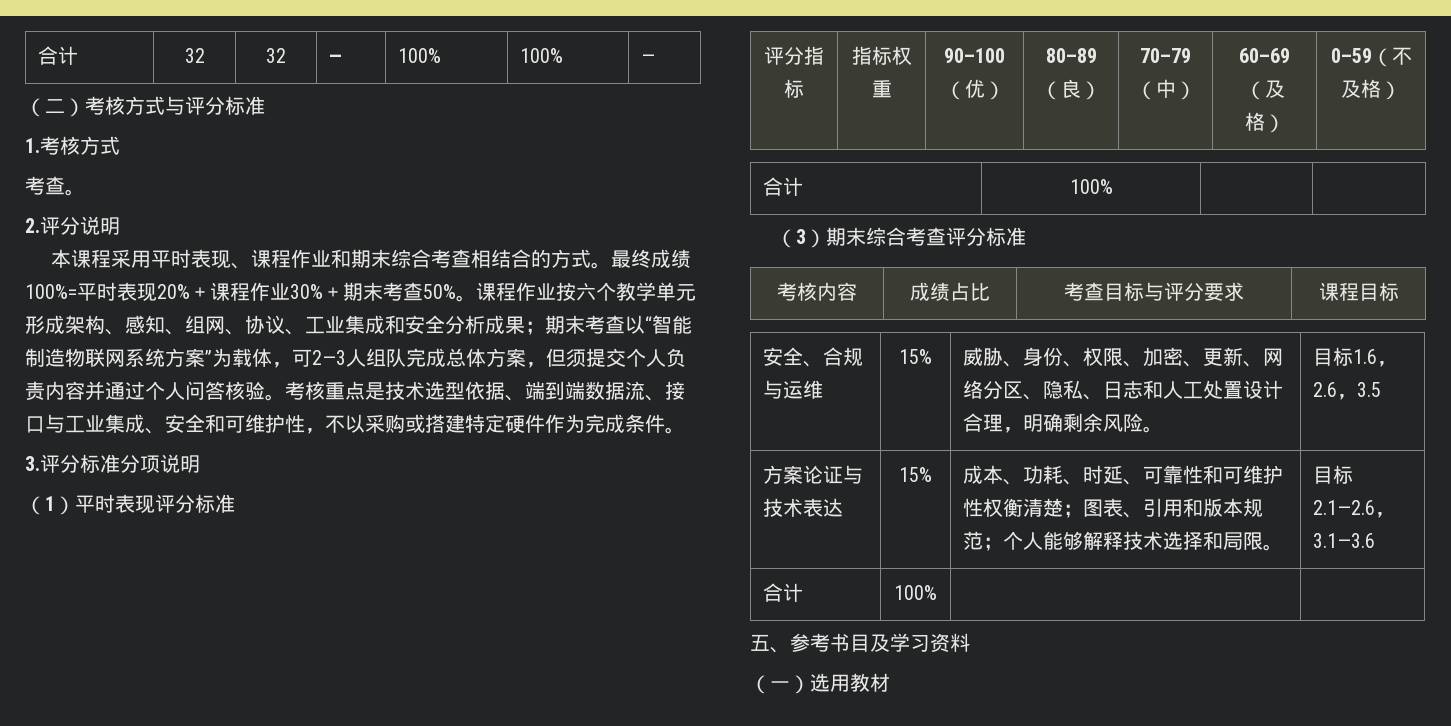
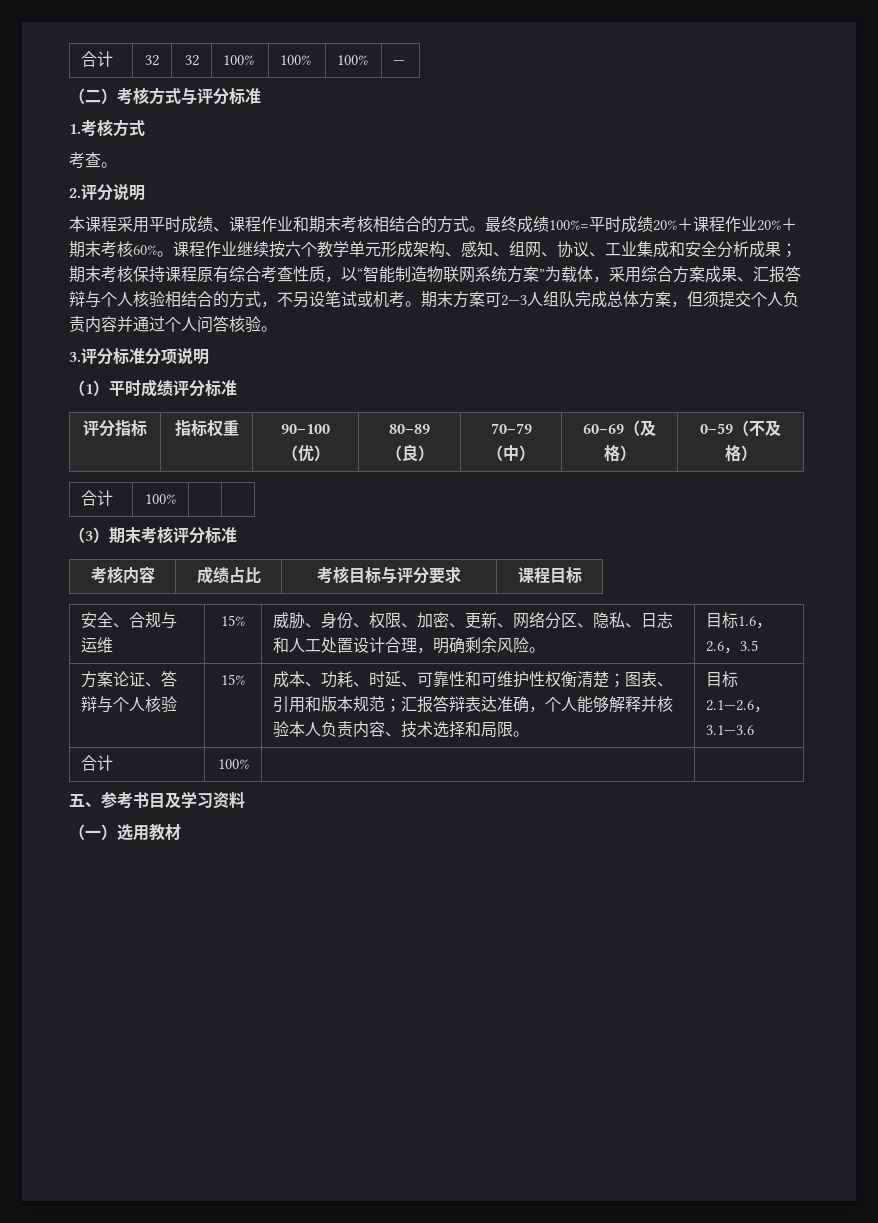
[328,54,342,63] — -> [223,55,255,65] 100%
[191,249,232,269] 表现 -> [181,216,213,233] 成绩
[391,249,472,268] 综合考查 -> [341,216,373,233] 考核
[117,282,157,302] 表现 -> [621,216,653,233] 成绩
[290,284,323,299] 30% -> [757,220,781,231] 20%
[403,282,456,301] 查50% -> [117,241,157,257] 核60%
(556, 291) none -> [237,241,269,257] 继续
[605,315,625,334] 查 -> [117,266,341,283] 核保持课程原有综合考查性质，
(292, 365) none -> [609,266,801,283] [69,291,485,308] 采用综合方案成果、汇报答辩与个人核验相结合的方式，不另设笔试或机考。期末方案
[285,381,685,401] [25,414,685,434] 考核重点是技术选型依据、端到端数据流、接口与工业集成、安全和可维护性，不以采购或搭建特定硬件作为完成条件。 -> (277, 329) none
[115,494,155,514] 表现 -> [141,379,173,397] 成绩
[866,227,947,246] 综合考查 -> [141,526,173,544] 考核
[1084,282,1104,301] 查 -> [333,566,349,584] 核
[842,465,863,484] [762,498,843,517] 与技术表达 -> [145,671,178,687] [81,696,178,713] 、答辩与个人核验
[1002,531,1123,550] 个人能够解释 -> [401,696,674,713] [273,721,402,738] 汇报答辩表达准确，个人能够解释并核验本人负责内容、

